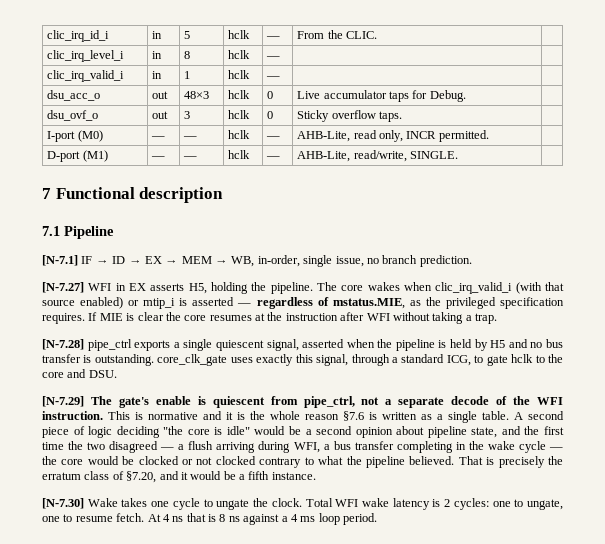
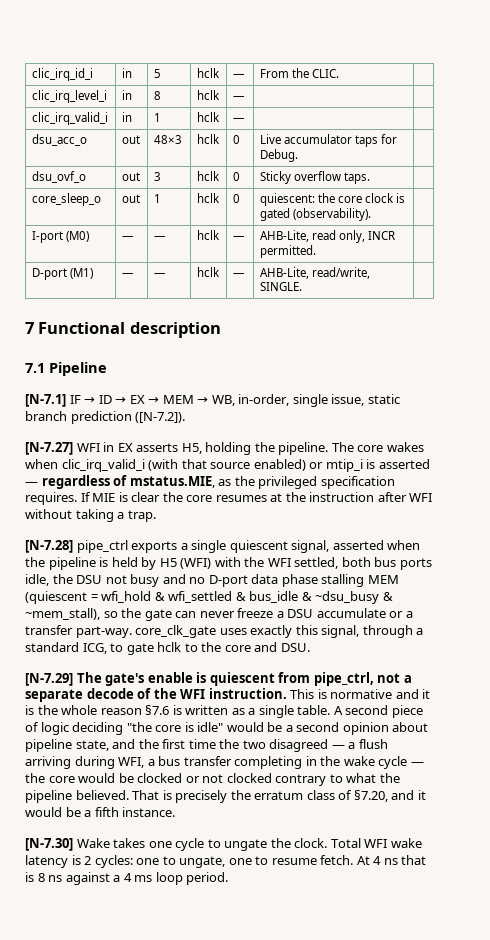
(403, 116) none -> [31,193,101,206] [121,194,140,203] [153,194,161,203] [196,193,220,203] [232,194,240,203] [259,193,406,206] [259,208,371,221] // core_sleep_o | out | 1 | hclk | 0 | quiescent: the core clock is gated (observability). |
[366,255,472,267] no branch prediction. -> [367,394,400,404] [25,411,186,424] static branch prediction ([N-7.2]).
[508,339,563,348] [42,354,154,366] and no bus transfer is outstanding. -> [180,557,432,570] [25,574,399,587] [25,591,393,604] [25,608,413,621] [25,625,132,638] (WFI) with the WFI settled, both bus ports idle, the DSU not busy and no D-port data phase stalling MEM (quiescent = wfi_hold & wfi_settled & bus_idle & ~dsu_busy & ~mem_stall), so the gate can never freeze a DSU accumulate or a transfer part-way.

